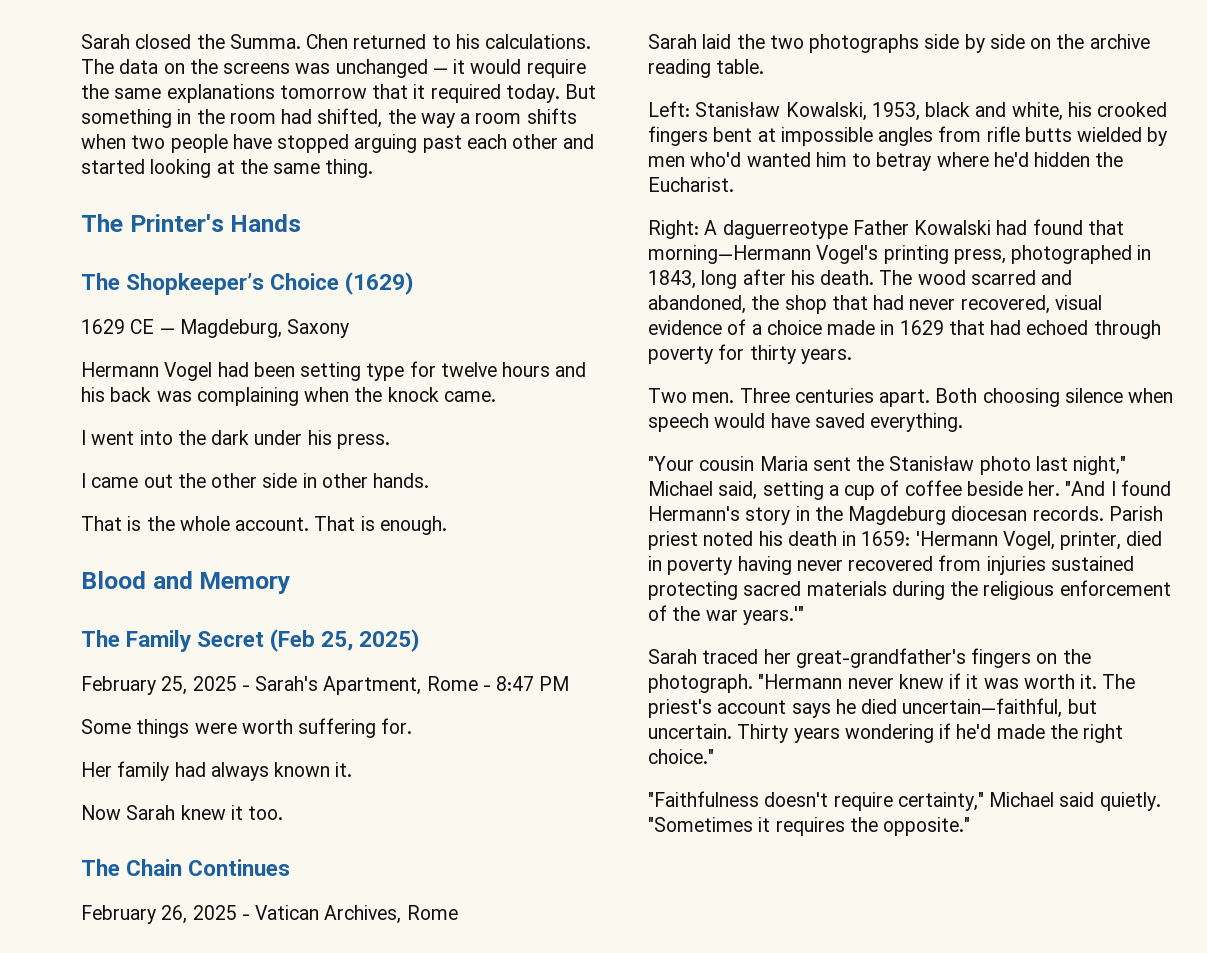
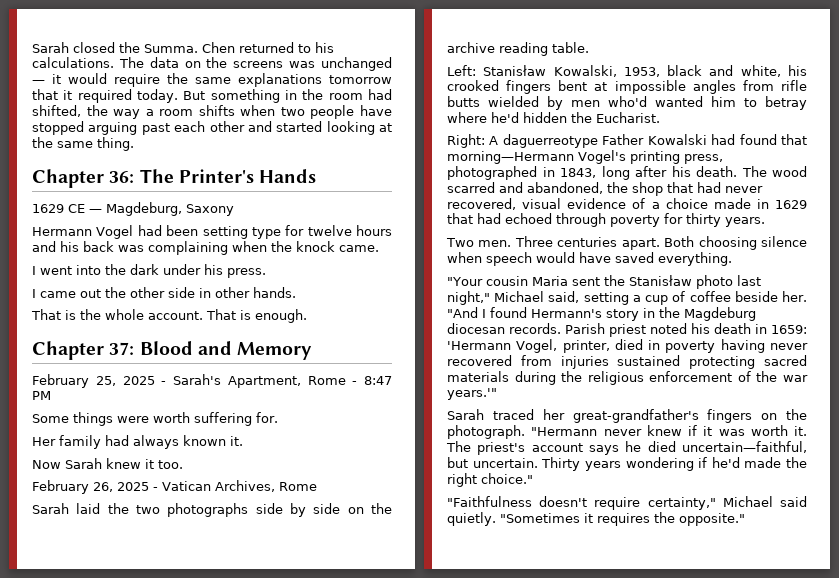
(374, 168) none -> [32,169,135,188] Chapter 36:
[81,272,415,295] // The Shopkeeper’s Choice (1629) -> (317, 176) none
(447, 525) none -> [32,341,135,360] Chapter 37:
[81,629,421,652] // The Family Secret (Feb 25, 2025) -> (313, 351) none
[81,859,291,876] // The Chain Continues -> (183, 464) none

